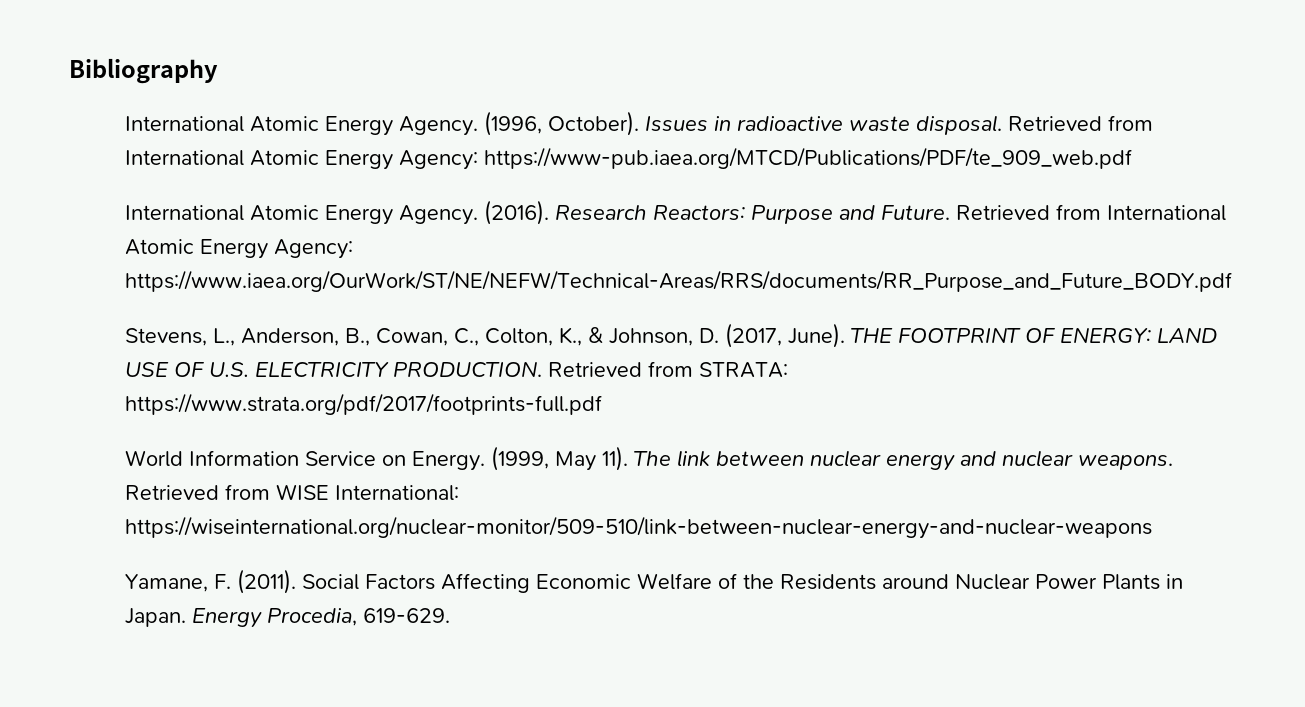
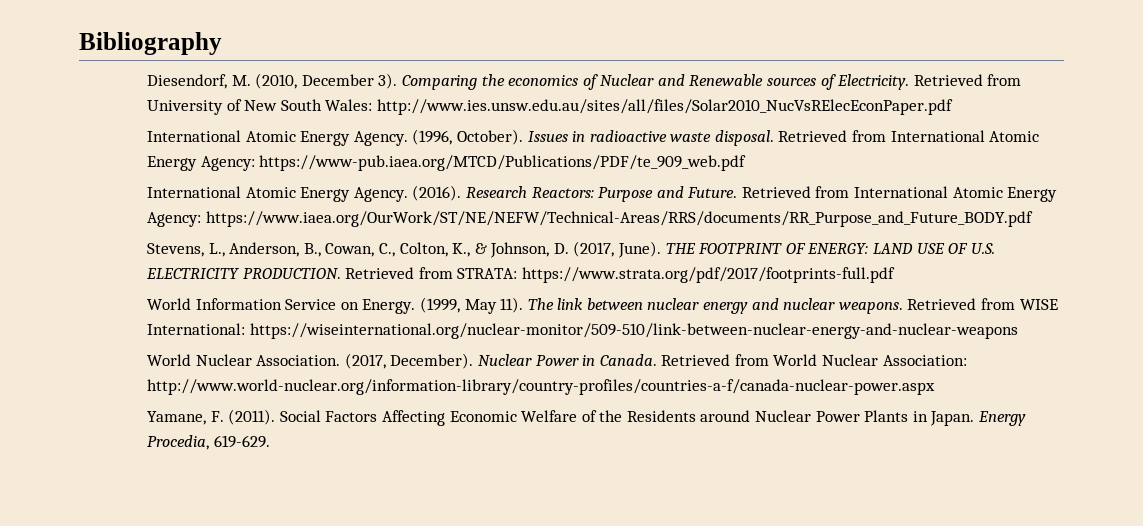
(218, 71) none -> [146,73,1022,90] [146,99,953,115] // Diesendorf, M. (2010, December 3). Comparing the economics of Nuclear and Renewable sources of Electricity. Retrieved from University of New South Wales: http://www.ies.unsw.edu.au/sites/all/files/Solar2010_NucVsRElecEconPaper.pdf
(1153, 527) none -> [146,353,967,369] [146,379,935,395] // World Nuclear Association. (2017, December). Nuclear Power in Canada. Retrieved from World Nuclear Association: http://www.world-nuclear.org/information-library/country-profiles/countries-a-f/canada-nuclear-power.aspx

